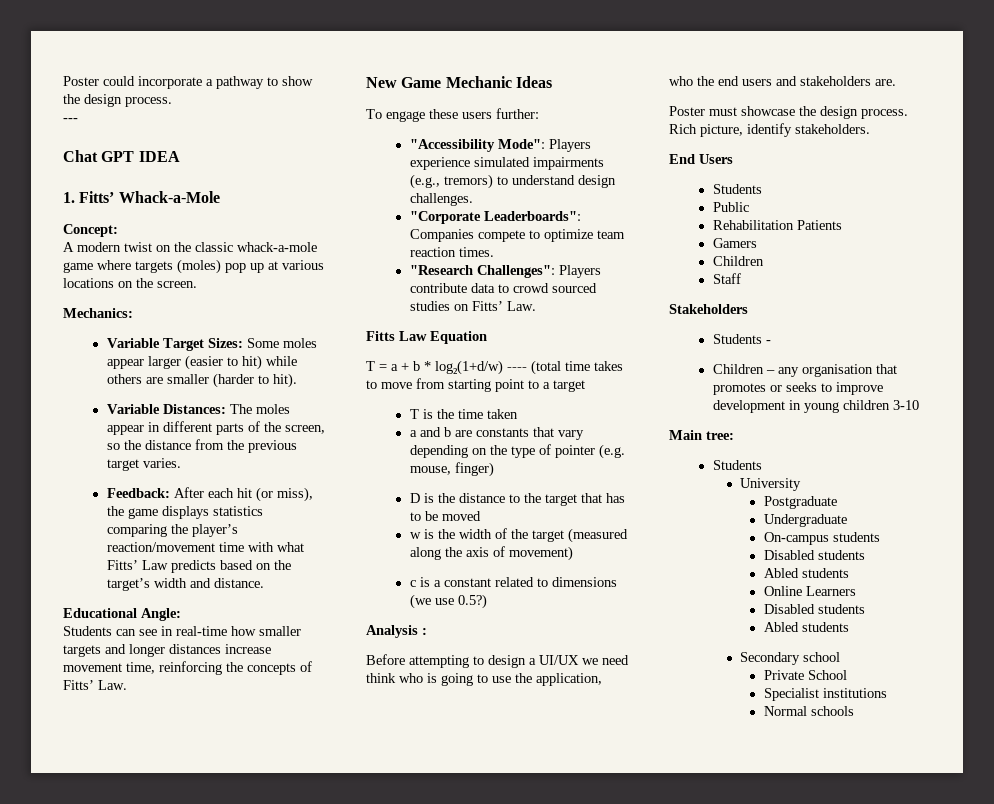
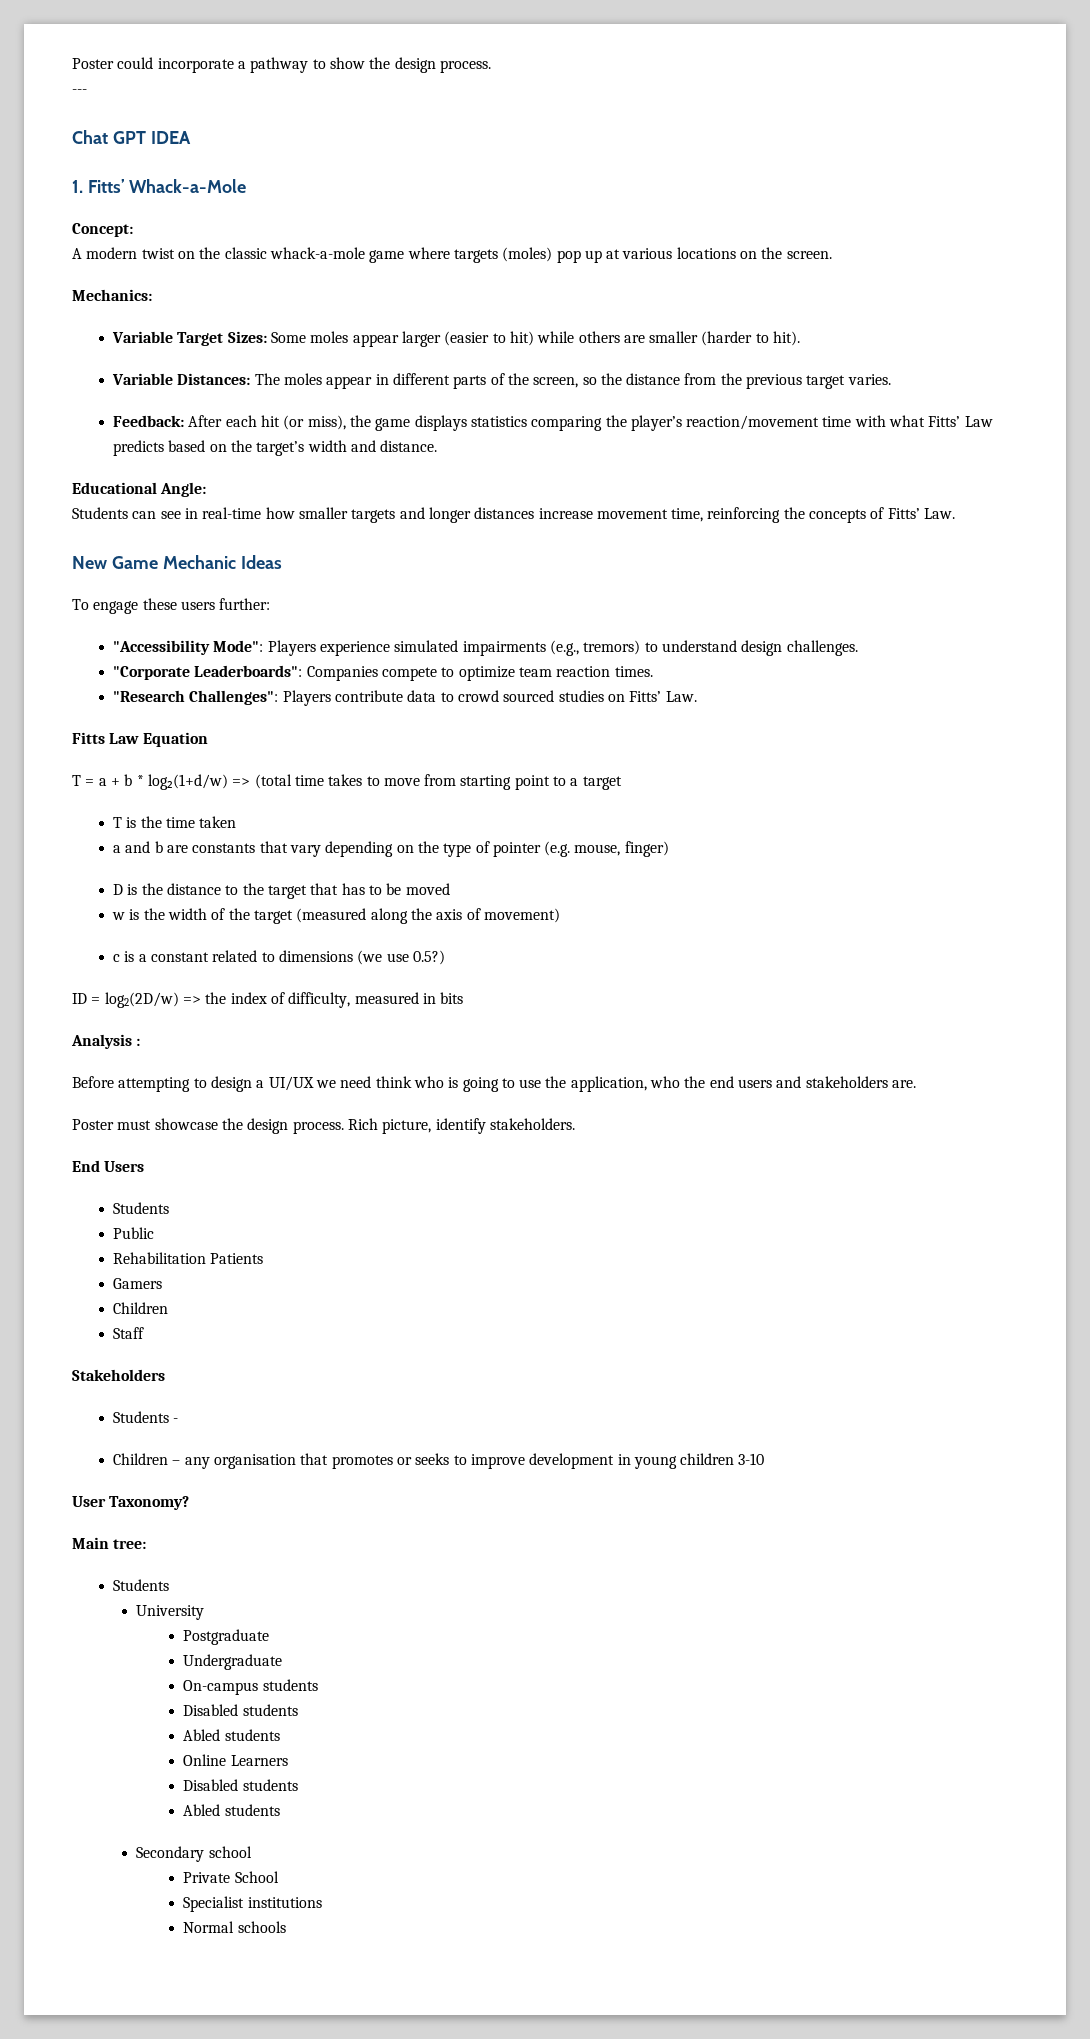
[507,367,527,371] ---- -> [232,778,251,786] =>
(487, 601) none -> [72,992,464,1008] // ID = log2(2D/w) => the index of difficulty, measured in bits
(919, 405) none -> [72,1496,190,1510] // User Taxonomy?

